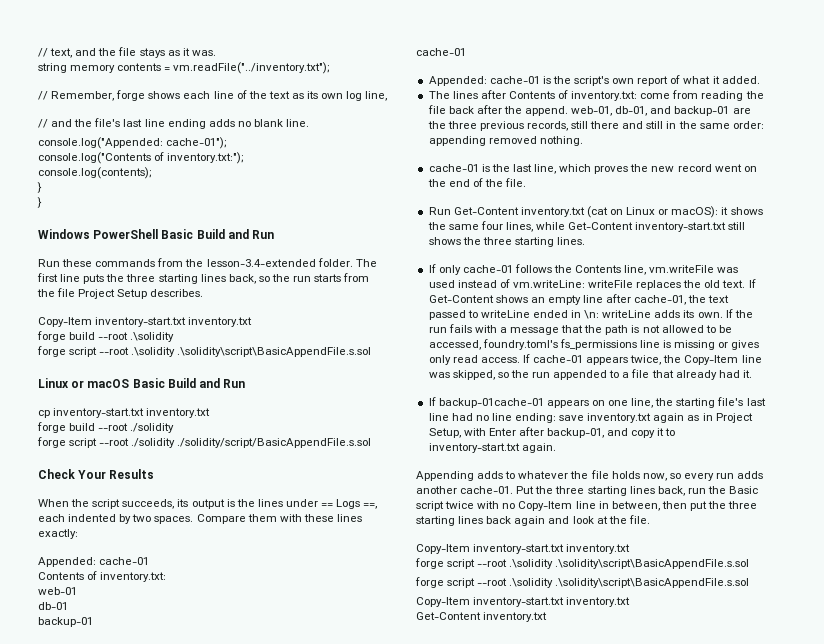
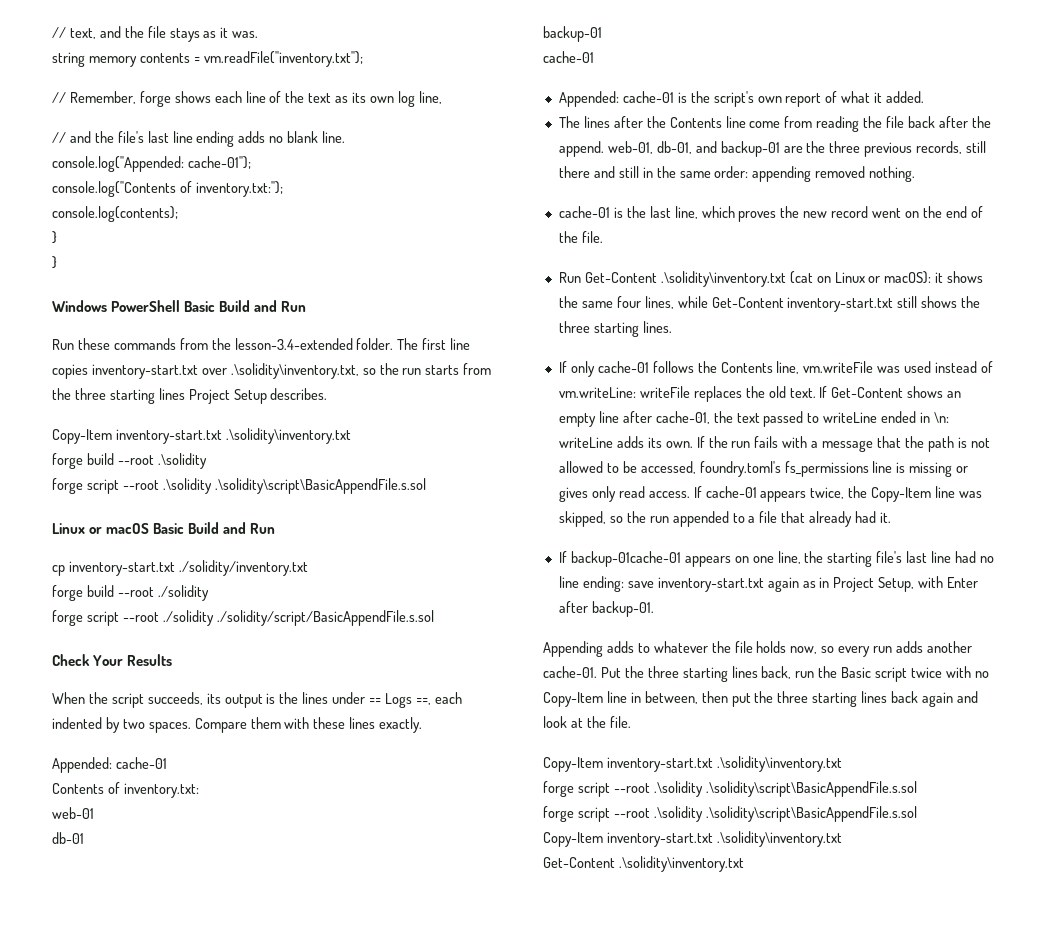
[173,62,330,74] vm.readFile("../inventory.txt"); -> [203,51,363,67] vm.readFile("inventory.txt");
[83,274,256,284] puts the three starting lines back, -> [52,363,359,379] copies inventory-start.txt over .\solidity\inventory.txt,
[57,288,76,297] file -> [74,388,185,404] three starting lines
[188,317,253,327] inventory.txt -> [225,428,351,444] .\solidity\inventory.txt
[146,408,211,418] inventory.txt -> [178,560,308,576] ./solidity/inventory.txt
[38,529,78,539] exactly: -> [379,717,423,733] exactly.
[508,90,638,101] Contents of inventory.txt: -> [646,116,746,128] the Contents line
[520,207,585,217] inventory.txt -> [660,271,786,287] .\solidity\inventory.txt
[587,413,652,423] inventory.txt -> [657,577,764,592] inventory-start.txt
[547,428,676,438] [428,443,556,453] backup-01, and copy it to inventory-start.txt again. -> [591,601,654,617] backup-01.
[566,544,631,554] inventory.txt -> [716,756,842,772] .\solidity\inventory.txt
[566,597,631,607] [416,612,548,622] inventory.txt // Get-Content inventory.txt -> [716,831,842,847] [543,856,744,872] .\solidity\inventory.txt // Get-Content .\solidity\inventory.txt

